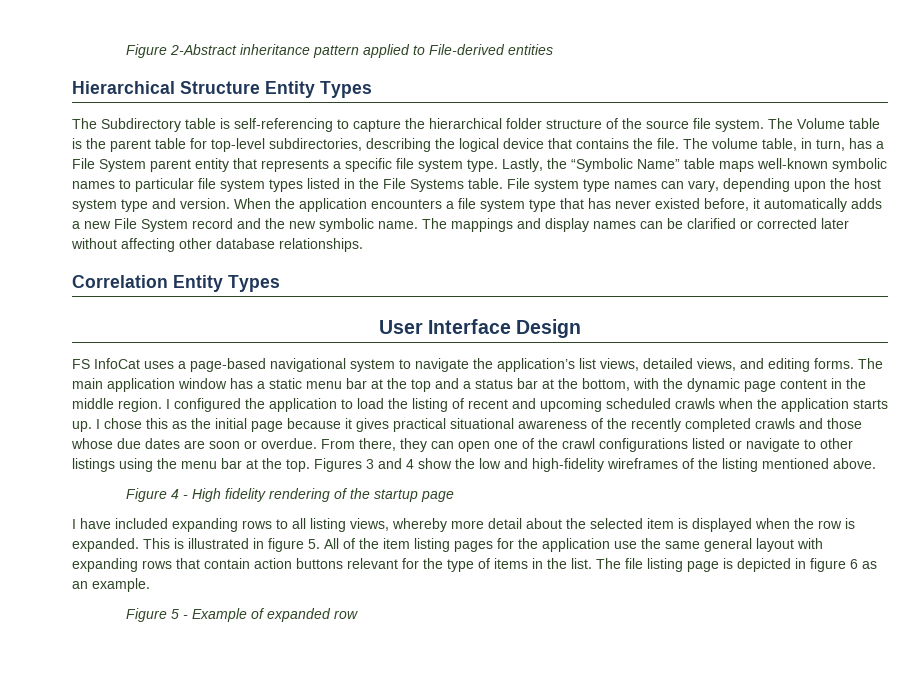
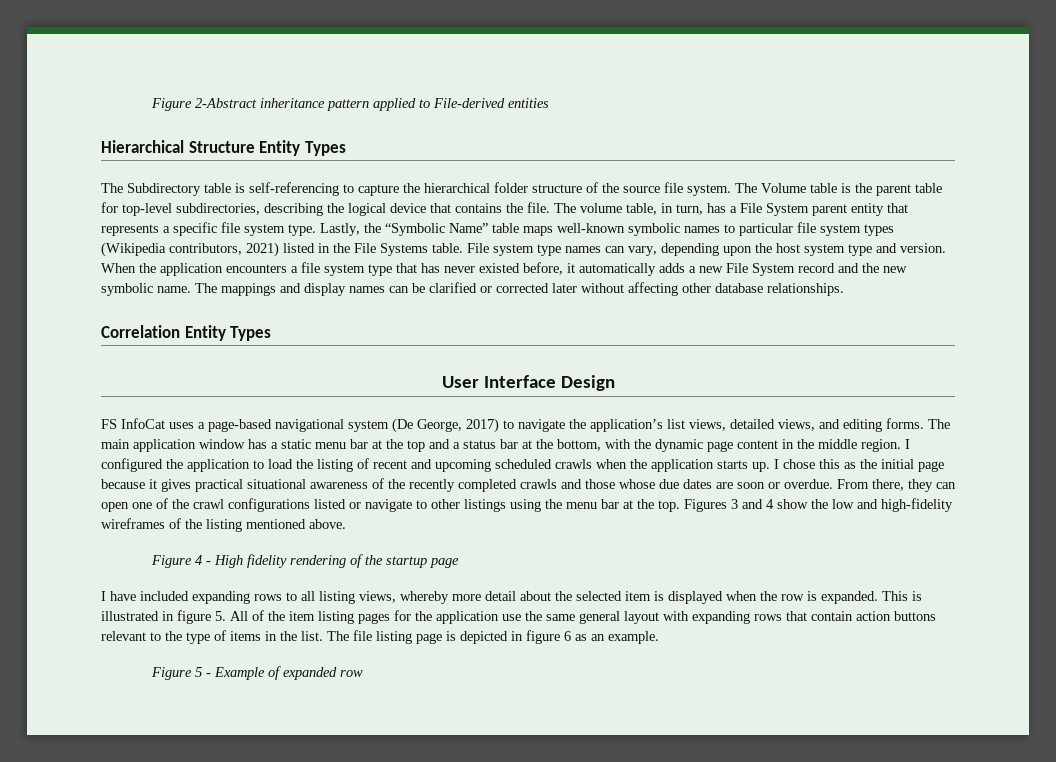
(303, 185) none -> [101,242,279,257] (Wikipedia contributors, 2021)
(395, 365) none -> [392,418,499,433] (De George, 2017)
[402,558,419,569] for -> [150,632,161,641] to

